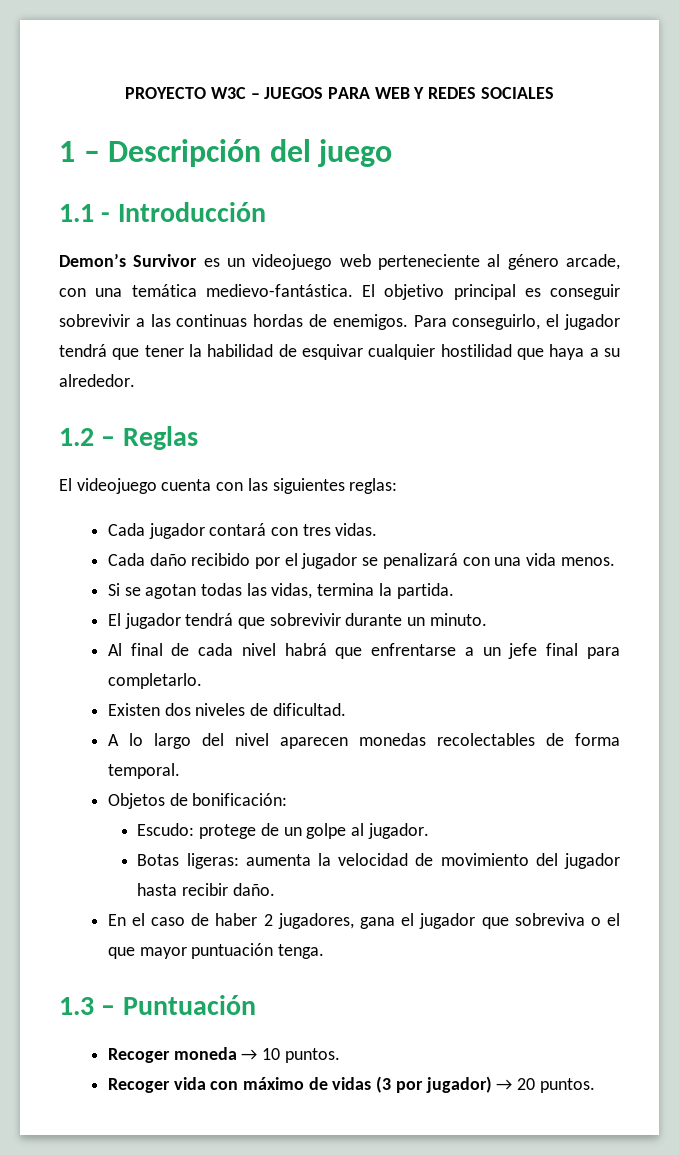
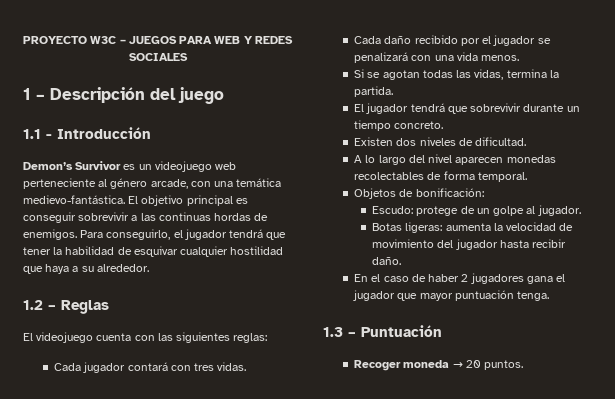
[429,613,487,626] [107,643,621,659] [107,673,202,689] minuto. // Al final de cada nivel habrá que enfrentarse a un jefe final para completarlo. -> [354,120,444,131] tiempo concreto.
[277,913,354,929] jugadores, -> [470,273,524,284] jugadores
[514,913,621,926] [107,947,135,959] sobreviva o el que -> (418, 297) none
[261,1048,340,1063] [107,1076,513,1093] 10 puntos. // Recoger vida con máximo de vidas (3 por jugador) → -> (463, 365) none

